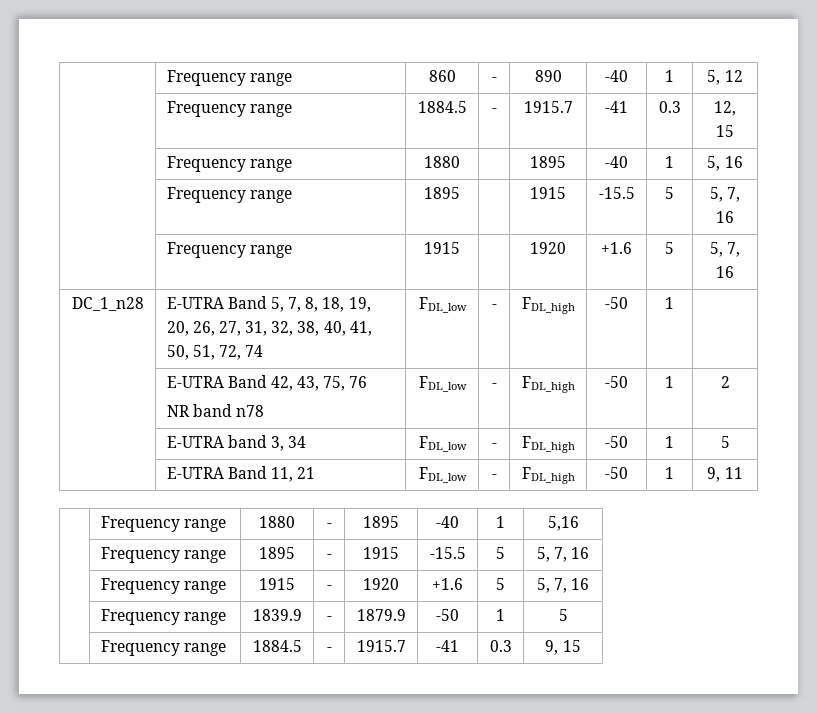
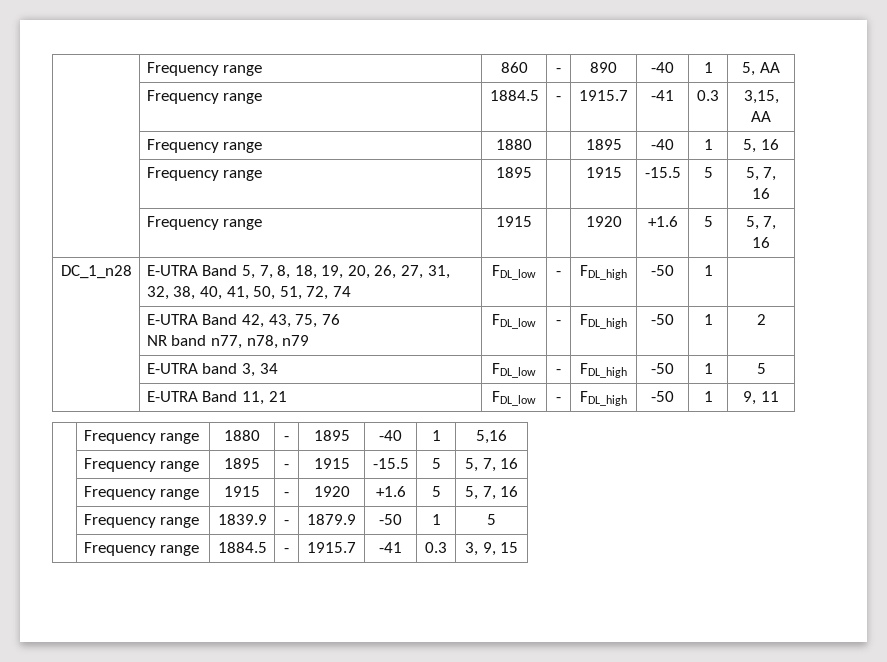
[724,70,743,82] [166,101,292,117] [417,101,467,113] [491,108,497,113] [523,101,573,113] [605,101,628,113] [658,101,681,113] [714,101,736,116] [716,125,734,137] 12 // | Frequency range | 1884.5 | - | 1915.7 | -41 | 0.3 | 12, 15 -> [759,62,780,73] [146,90,263,104] [489,90,539,101] [556,96,561,101] [579,90,628,101] [651,90,674,101] [697,90,719,101] [743,90,779,104] [751,111,771,122] AA // | Frequency range | 1884.5 | - | 1915.7 | -41 | 0.3 | 3,15, AA
[235,405,264,417] n78 -> [210,335,310,349] n77, n78, n79
(512, 646) none -> [464,542,478,556] 3,

